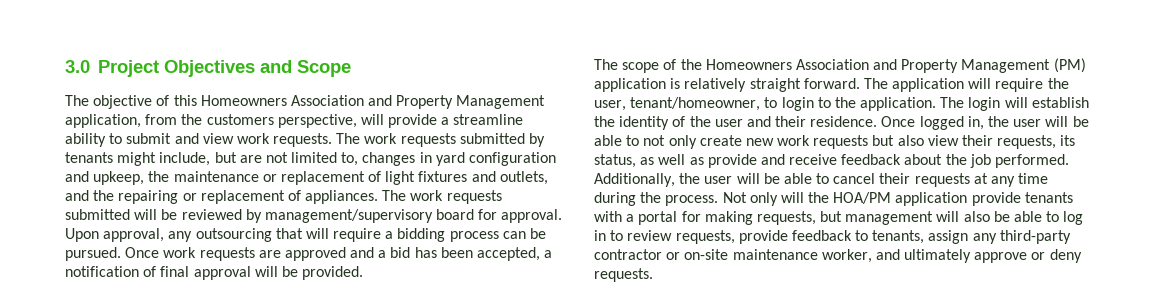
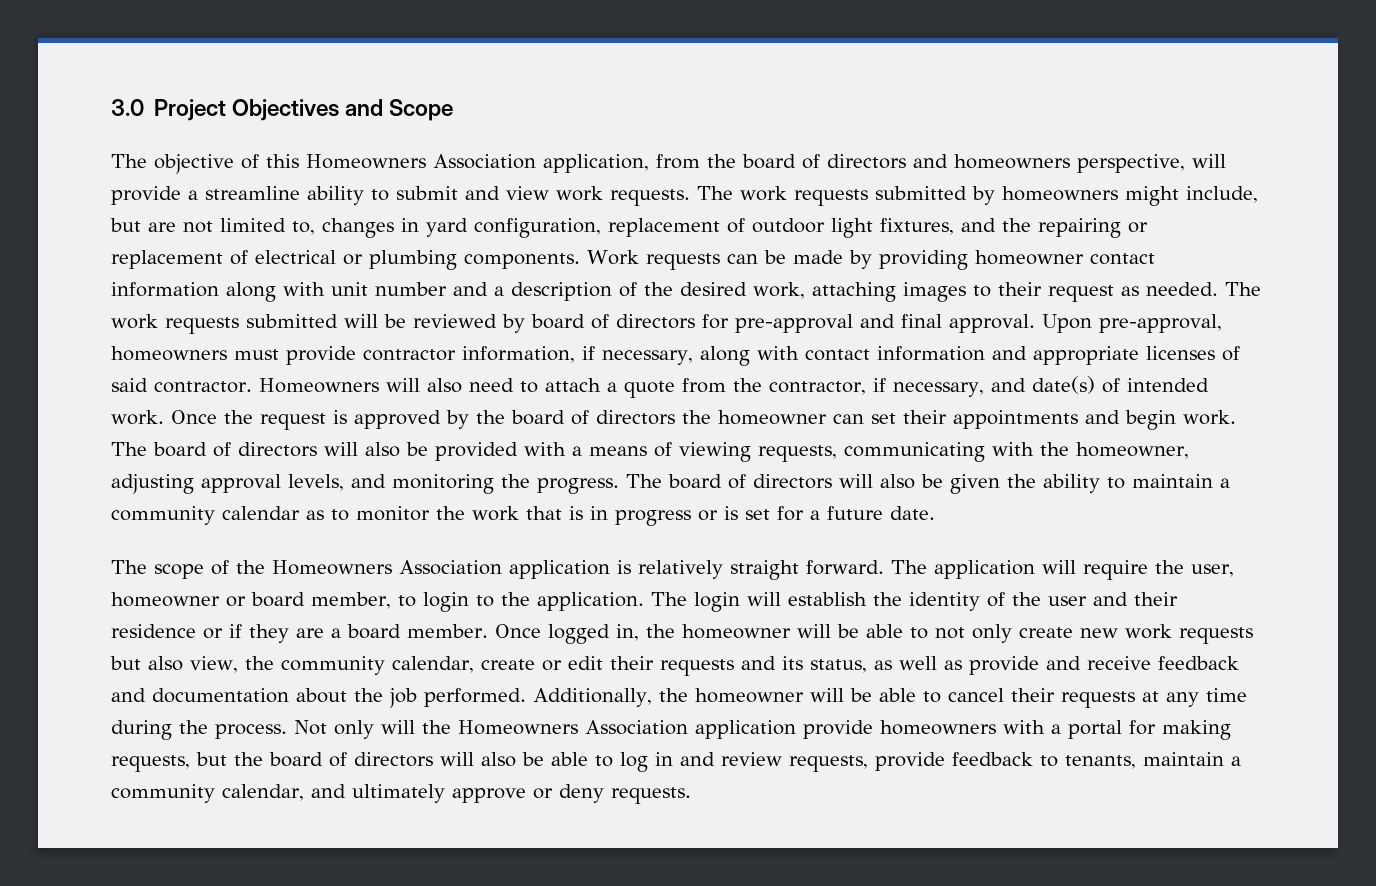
[368,95,546,109] [65,114,274,128] and Property Management application, from the customers -> [543,154,1070,173] application, from the board of directors and homeowners
[65,152,113,163] tenants -> [1002,186,1118,201] homeowners
[469,152,557,166] [65,171,548,185] configuration and upkeep, the maintenance or replacement of light fixtures and outlets, -> [474,218,954,238] configuration, replacement of outdoor light fixtures,
[305,190,379,204] appliances. -> [255,250,1155,270] [111,282,1218,302] electrical or plumbing components. Work requests can be made by providing homeowner contact information along with unit number and a description of the desired work, attaching images to their request as needed.
[264,209,563,223] [65,228,547,242] [65,247,553,261] [65,266,364,280] management/supervisory board for approval. Upon approval, any outsourcing that will require a bidding process can be pursued. Once work requests are approved and a bid has been accepted, a notification of final approval will be provided. -> [531,314,1222,333] [111,346,1240,366] [111,376,1209,398] [111,410,1236,430] [111,442,1189,462] [111,474,1230,494] [111,506,935,526] board of directors for pre-approval and final approval. Upon pre-approval, homeowners must provide contractor information, if necessary, along with contact information and appropriate licenses of said contractor. Homeowners will also need to attach a quote from the contractor, if necessary, and date(s) of intended work. Once the request is approved by the board of directors the homeowner can set their appointments and begin work. The board of directors will also be provided with a means of viewing requests, communicating with the homeowner, adjusting approval levels, and monitoring the progress. The board of directors will also be given the ability to maintain a community calendar as to monitor the work that is in progress or is set for a future date.
[873,58,1086,73] and Property Management (PM) -> (502, 567) none
[630,97,761,111] tenant/homeowner, -> [111,592,391,609] homeowner or board member,
[810,116,878,127] residence. -> [111,624,488,643] residence or if they are a board member.
[1013,119,1042,127] user -> [681,624,791,639] homeowner
[927,135,1057,149] view their requests, -> [190,656,776,676] view, the community calendar, create or edit their requests and
(902, 159) none -> [111,688,289,703] and documentation
[704,176,733,184] user -> [694,688,804,703] homeowner
[833,192,892,204] HOA/PM -> [458,720,688,735] Homeowners Association
[1024,192,1073,203] tenants -> [880,720,996,735] homeowners
[845,211,934,225] management -> [234,752,433,767] the board of directors
[610,230,624,241] to -> [680,752,715,766] and
[928,230,1071,244] [594,249,872,263] assign any third-party contractor or on-site maintenance worker, -> [1143,752,1241,766] [111,784,304,803] maintain a community calendar,

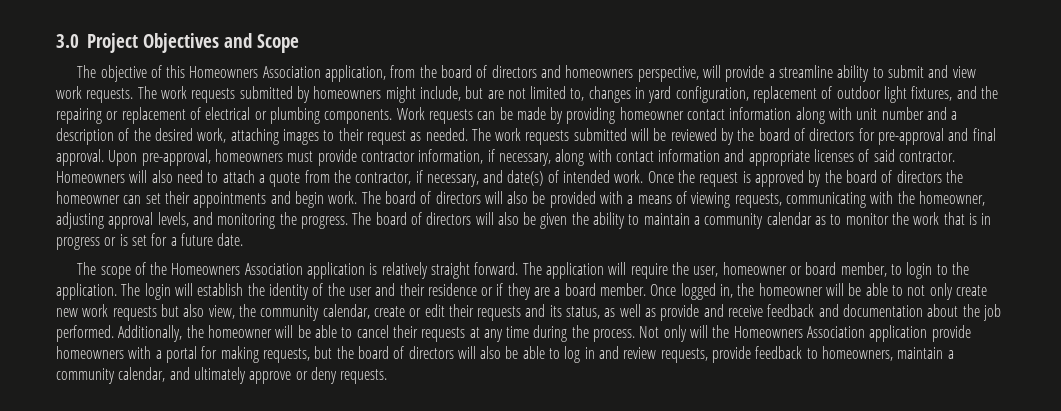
(525, 323) none -> [737,128,755,141] the
[1065,755,1136,769] tenants, -> [822,346,894,361] homeowners,

